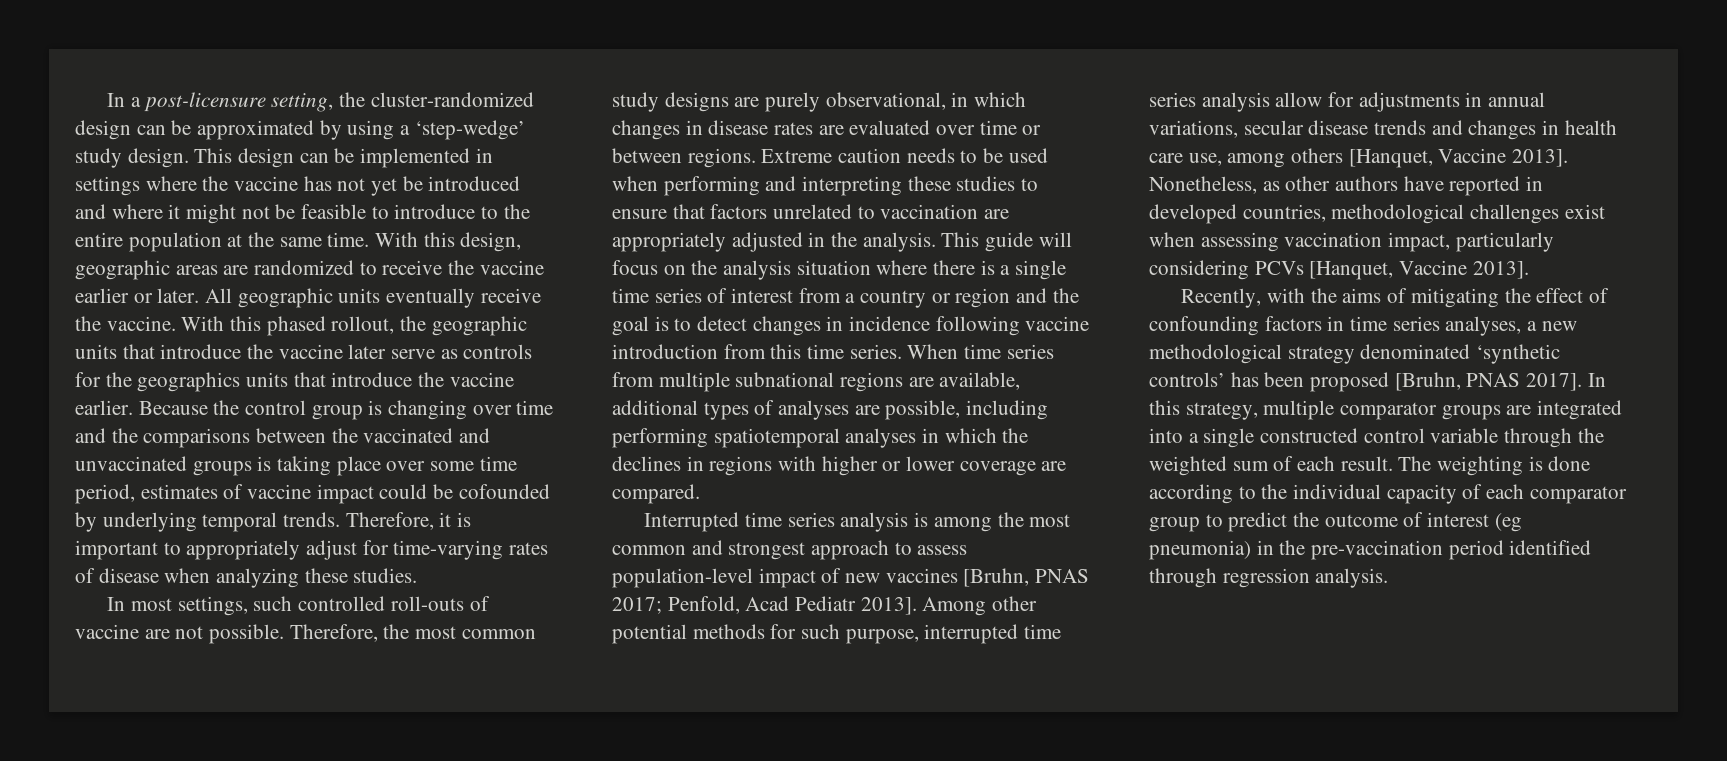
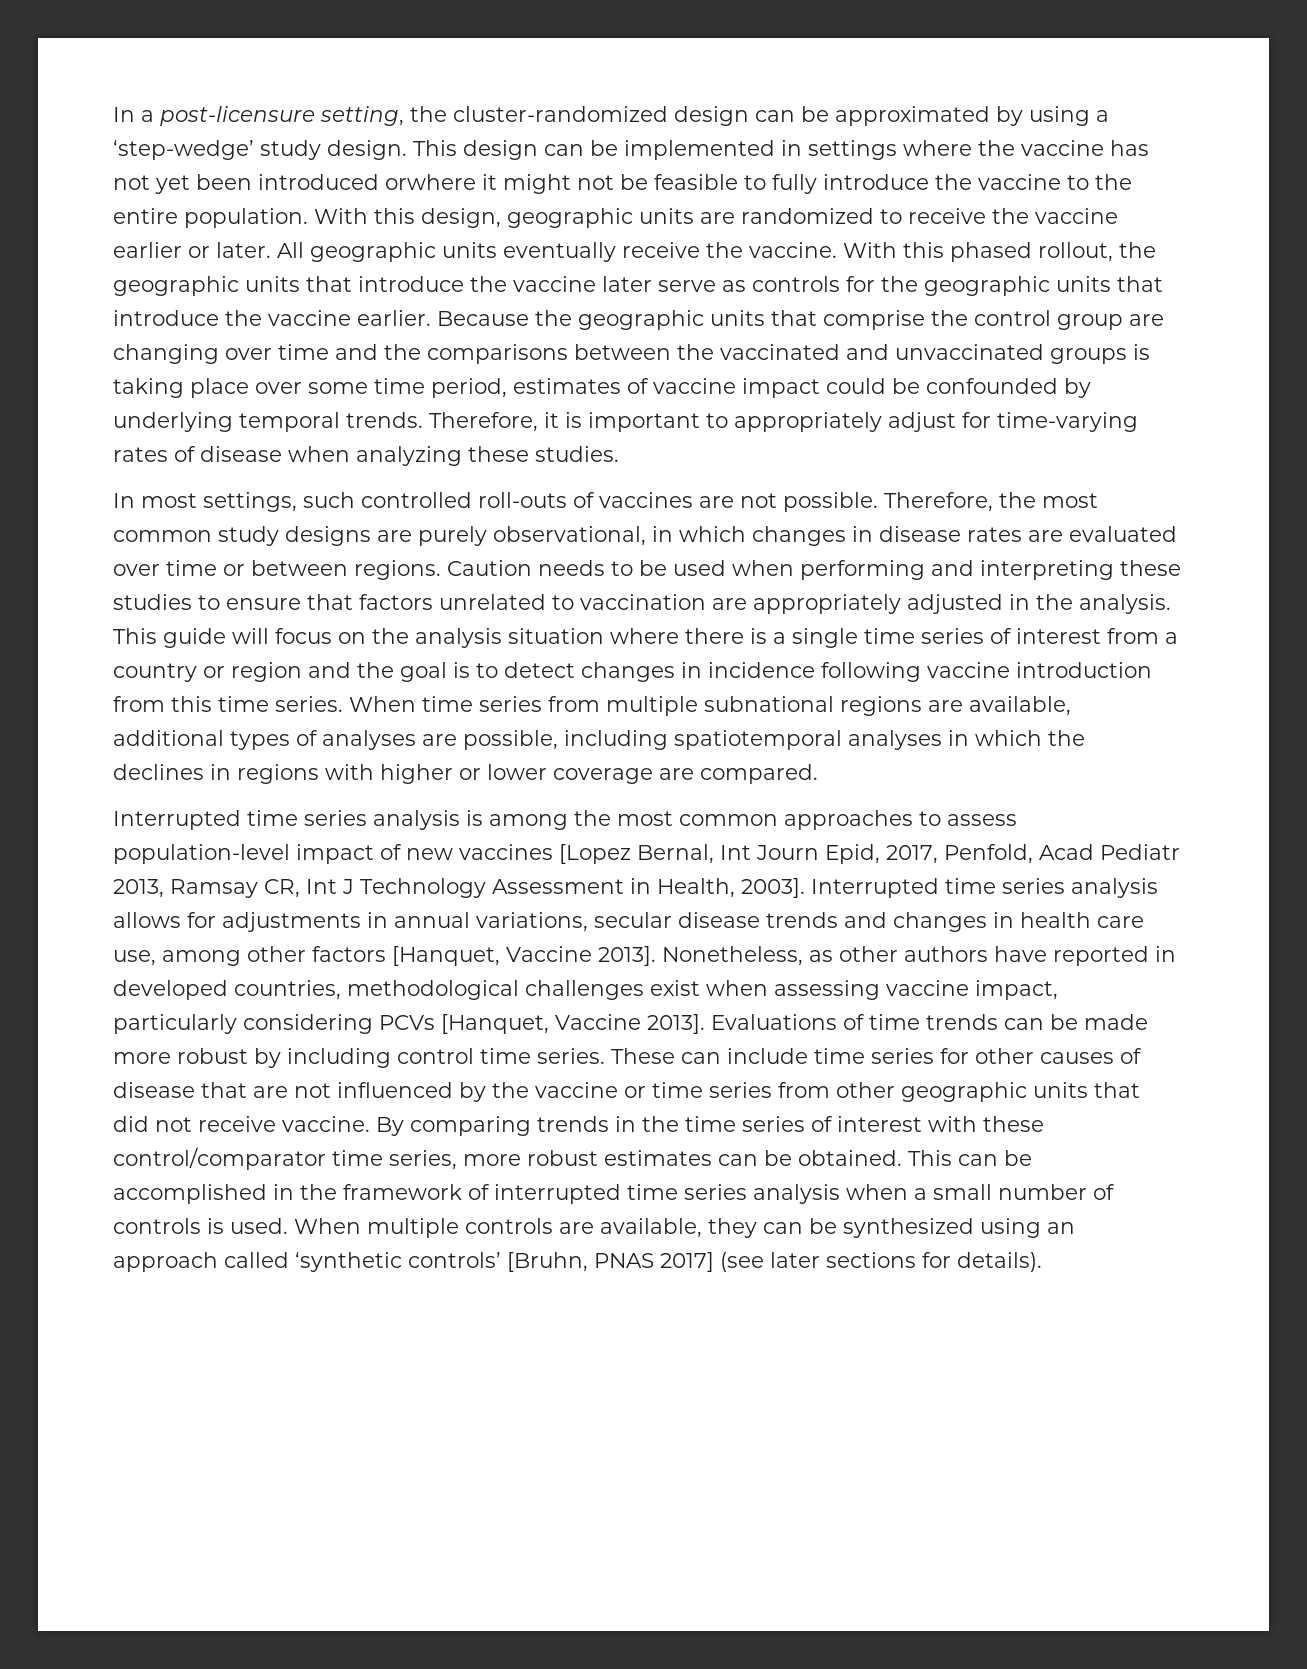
[402,176,521,191] [75,204,163,219] be introduced and where -> [196,174,476,190] been introduced orwhere
[394,204,530,219] [75,232,370,252] introduce to the entire population at the same time. -> [772,174,1132,194] [113,208,308,228] fully introduce the vaccine to the entire population.
[175,265,218,275] areas -> [639,208,694,224] units
[137,372,241,392] geographics -> [924,276,1050,296] geographic
(240, 407) none -> [578,310,968,330] geographic units that comprise the
[368,400,383,415] is -> [1129,314,1164,326] are
[458,484,550,499] cofounded -> [926,378,1058,394] confounded
[75,624,139,639] vaccine -> [599,492,693,508] vaccines
[761,148,902,163] Extreme caution -> [447,560,532,576] Caution
[612,428,708,448] performing -> (668, 740) none
[691,540,890,560] and strongest approach -> [784,810,913,830] approaches
[963,568,1090,587] [612,596,1038,616] [612,624,1062,644] [1149,92,1323,112] [Bruhn, PNAS 2017; Penfold, Acad Pediatr 2013]. Among other potential methods for such purpose, interrupted time series analysis allow -> [559,844,1180,864] [113,878,1158,898] [113,912,181,928] [Lopez Bernal, Int Journ Epid, 2017, Penfold, Acad Pediatr 2013, Ramsay CR, Int J Technology Assessment in Health, 2003]. Interrupted time series analysis allows
[1291,148,1344,163] others -> [247,946,386,962] other factors
[1284,232,1383,247] vaccination -> [886,980,969,996] vaccine
[1181,288,1609,308] [1149,316,1577,336] [1149,344,1561,364] [1149,372,1606,392] [1149,400,1623,420] [1149,428,1604,448] [1149,456,1591,476] [1149,484,1627,504] [1149,512,1522,532] [1149,540,1592,560] [1149,568,1389,588] // Recently, with the aims of mitigating the effect of confounding factors in time series analyses, a new methodological strategy denominated ‘synthetic controls’ has been proposed [Bruhn, PNAS 2017]. In this strategy, multiple comparator groups are integrated into a single constructed control variable through the weighted sum of each result. The weighting is done according to the individual capacity of each comparator group to predict the outcome of interest (eg pneumonia) in the pre-vaccination period identified through regression analysis. -> [711,1014,1148,1030] [113,1048,1142,1068] [113,1082,1140,1102] [113,1116,1044,1136] [113,1147,1032,1170] [113,1184,1115,1204] [113,1218,1075,1238] [113,1252,1042,1272] Evaluations of time trends can be made more robust by including control time series. These can include time series for other causes of disease that are not influenced by the vaccine or time series from other geographic units that did not receive vaccine. By comparing trends in the time series of interest with these control/comparator time series, more robust estimates can be obtained. This can be accomplished in the framework of interrupted time series analysis when a small number of controls is used. When multiple controls are available, they can be synthesized using an approach called ‘synthetic controls’ [Bruhn, PNAS 2017] (see later sections for details).

